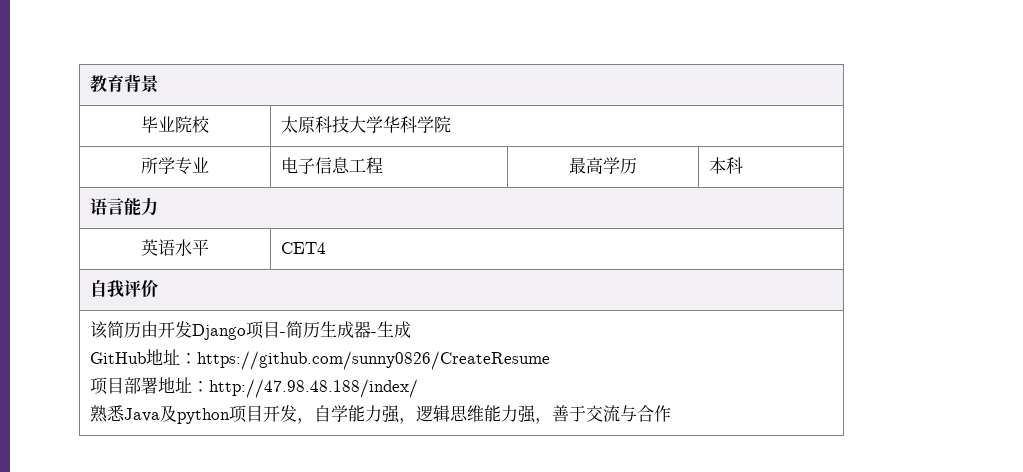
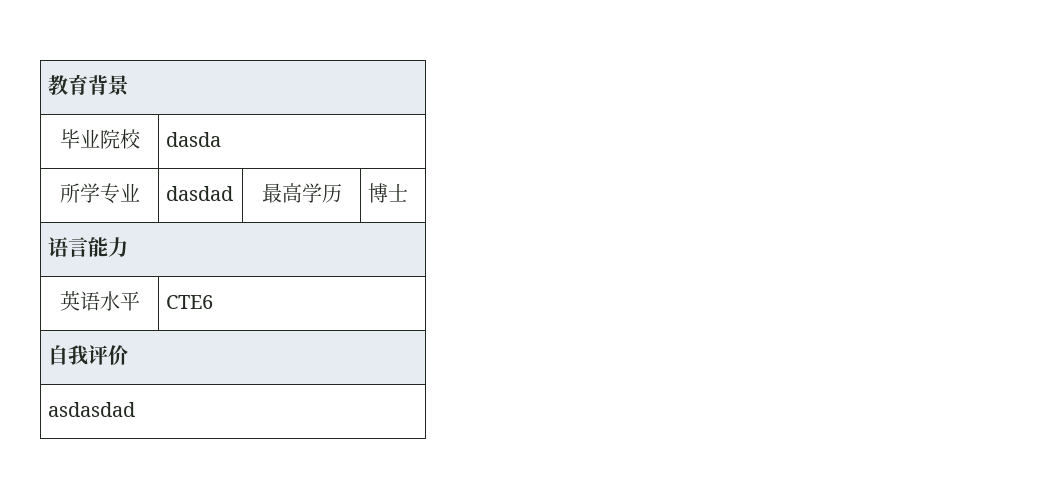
[280,116,451,133] 太原科技大学华科学院 -> [166,132,222,147] dasda
[280,157,383,174] 电子信息工程 -> [166,186,234,201] dasdad
[708,157,743,174] 本科 -> [368,183,409,203] 博士
[280,242,326,254] CET4 -> [166,295,214,309] CTE6
[89,321,411,340] [89,349,550,370] [89,377,418,398] [89,405,671,424] 该简历由开发Django项目-简历生成器-生成 // GitHub地址：https://github.com/sunny0826/CreateResume // 项目部署地址：http://47.98.48.188/index/ // 熟悉Java及python项目开发，自学能力强，逻辑思维能力强，善于交流与合作 -> [48,402,136,417] asdasdad

